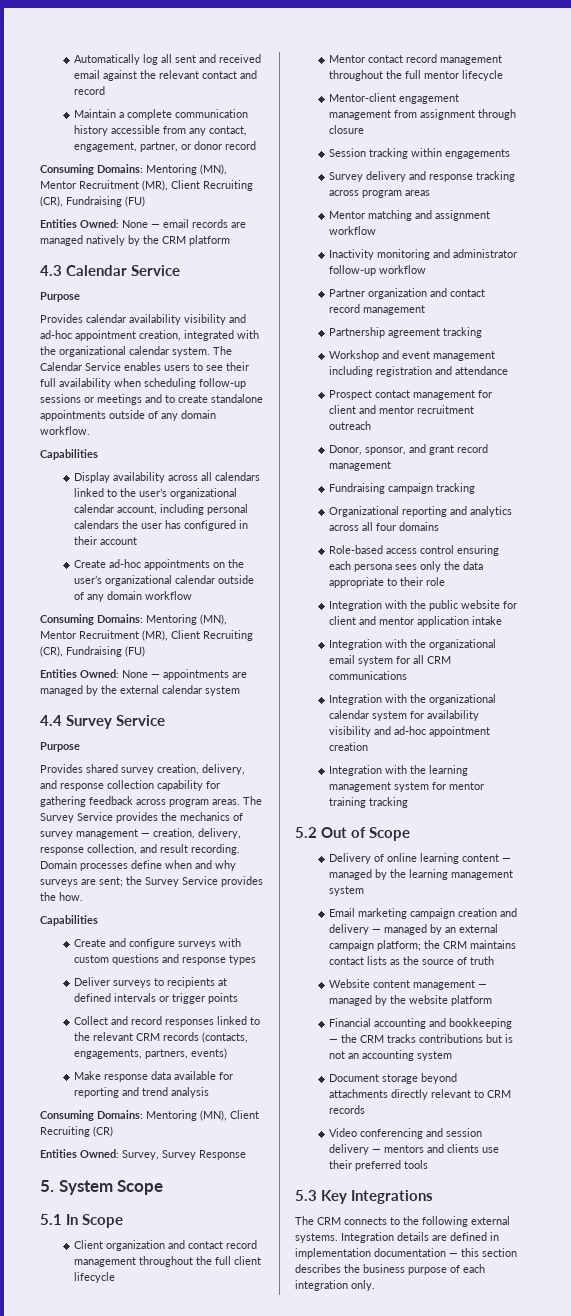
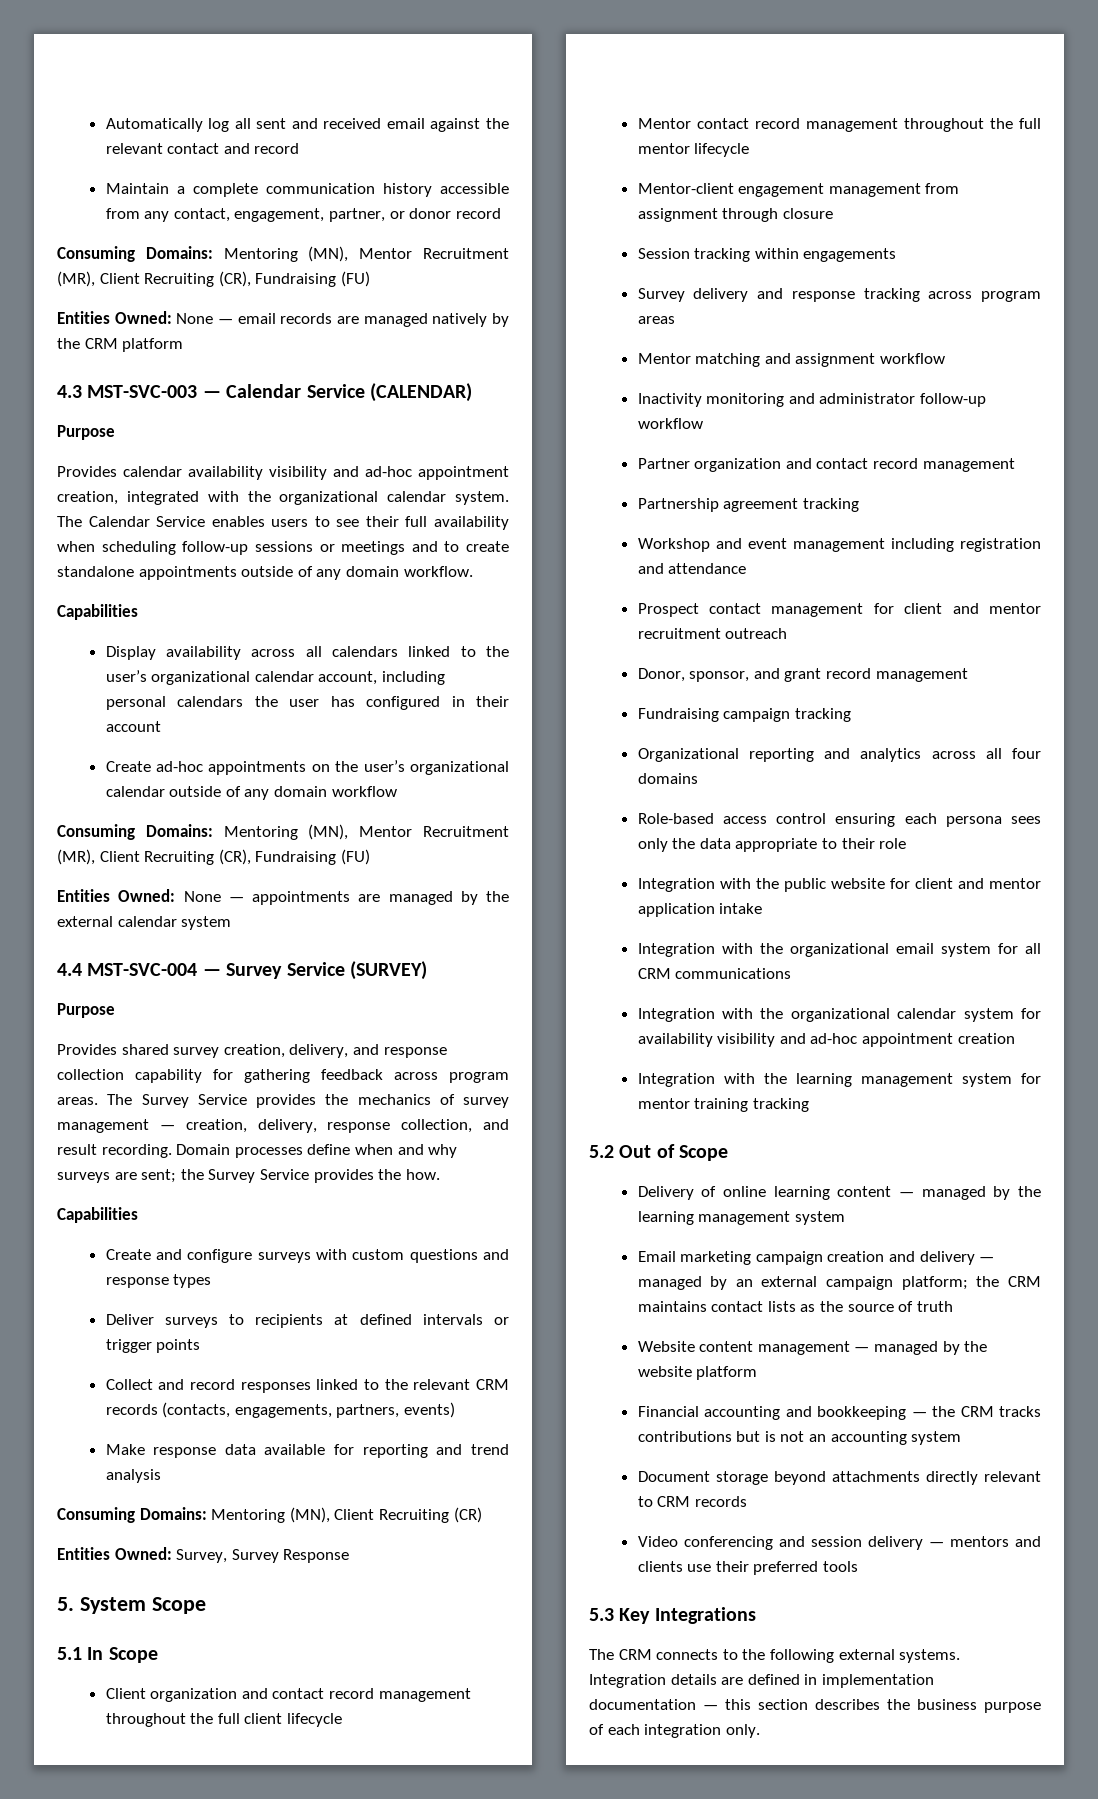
[66,265,181,276] Calendar Service -> [87,383,472,402] MST-SVC-003 — Calendar Service (CALENDAR)
[66,715,166,729] Survey Service -> [87,961,427,980] MST-SVC-004 — Survey Service (SURVEY)

